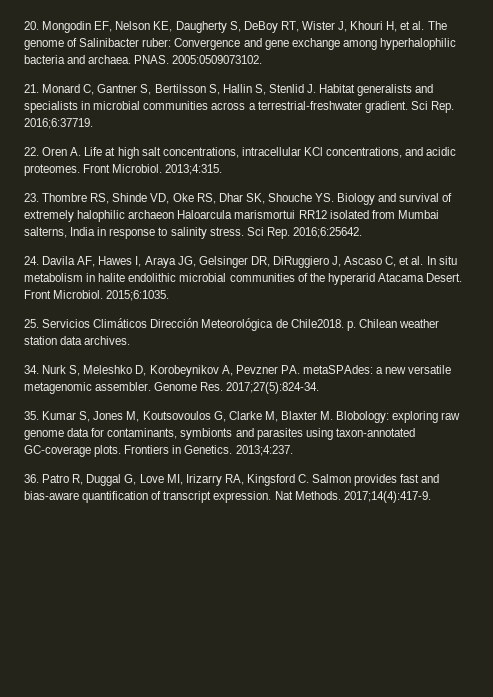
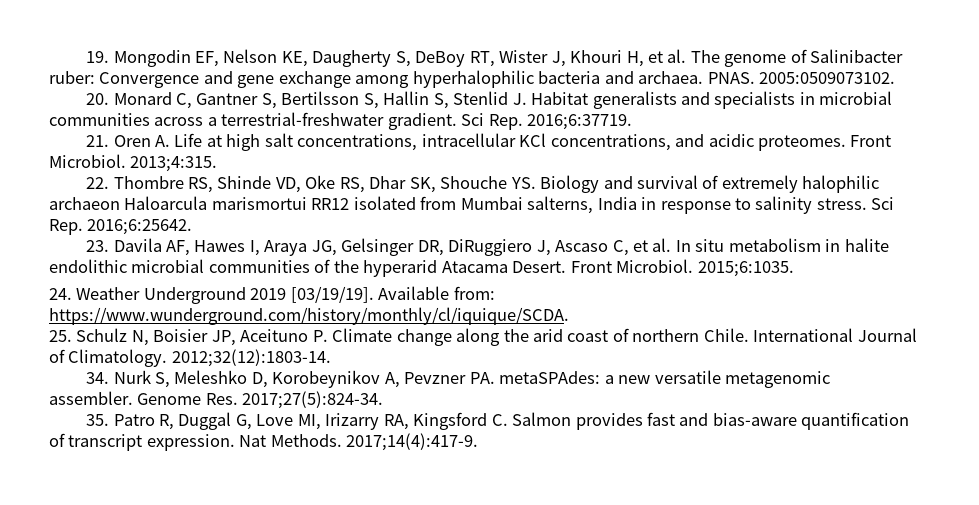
[24,21,39,30] 20. -> [86,51,110,63] 19.
[24,84,39,93] 21. -> [86,93,110,105] 20.
[24,147,39,156] 22. -> [86,135,110,147] 21.
[24,193,39,202] 23. -> [86,177,110,189] 22.
[24,256,39,265] 24. -> [86,240,110,252] 23.
[24,318,439,331] [24,336,131,345] 25. Servicios Climáticos Dirección Meteorológica de Chile2018. p. Chilean weather station data archives. -> [49,286,495,304] [49,307,569,325] [49,328,917,346] [49,349,331,367] 24. Weather Underground 2019 [03/19/19]. Available from: https://www.wunderground.com/history/monthly/cl/iquique/SCDA. // 25. Schulz N, Boisier JP, Aceituno P. Climate change along the arid coast of northern Chile. International Journal of Climatology. 2012;32(12):1803-14.
[42,411,461,423] [24,428,415,440] [24,445,293,457] [24,474,39,483] Kumar S, Jones M, Koutsovoulos G, Clarke M, Blaxter M. Blobology: exploring raw genome data for contaminants, symbionts and parasites using taxon-annotated GC-coverage plots. Frontiers in Genetics. 2013;4:237. // 36. -> (110, 420) none

